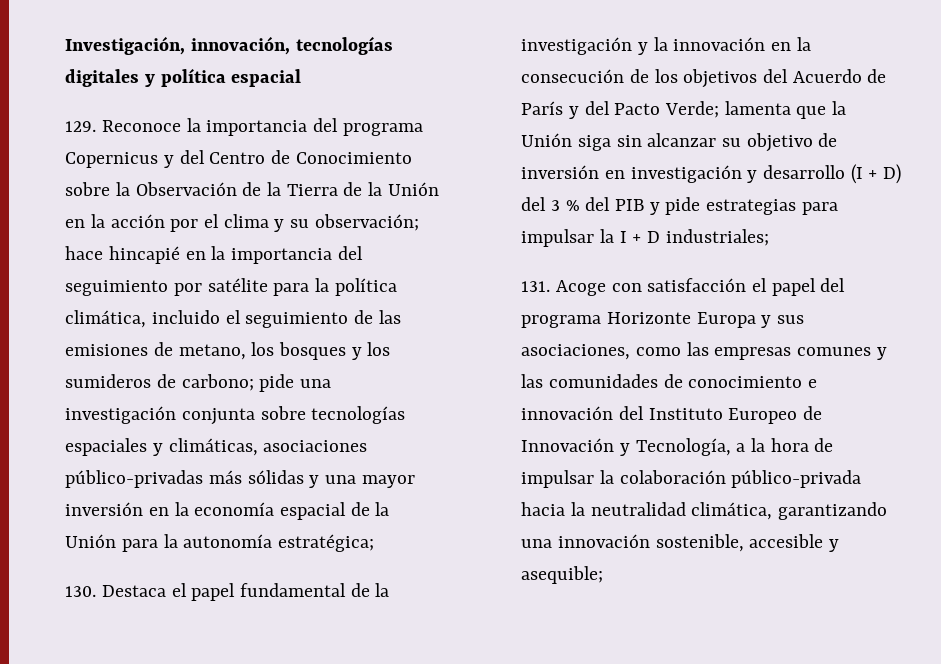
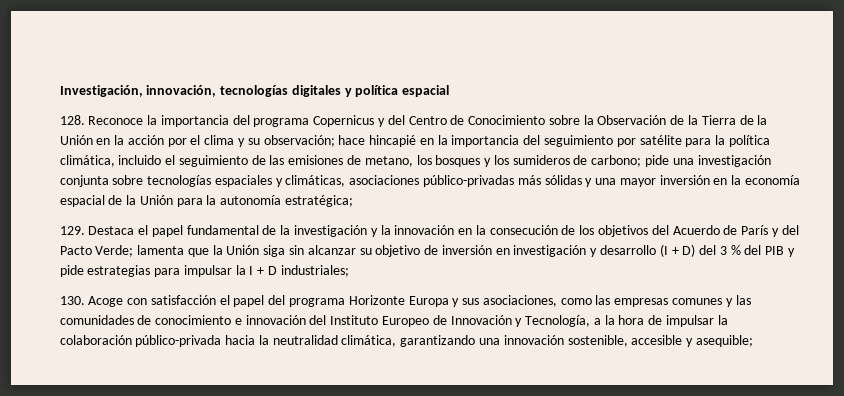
[65,121,97,132] 129. -> [59,115,85,125] 128.
[65,586,97,597] 130. -> [59,226,85,235] 129.
[521,281,551,292] 131. -> [59,296,85,305] 130.

